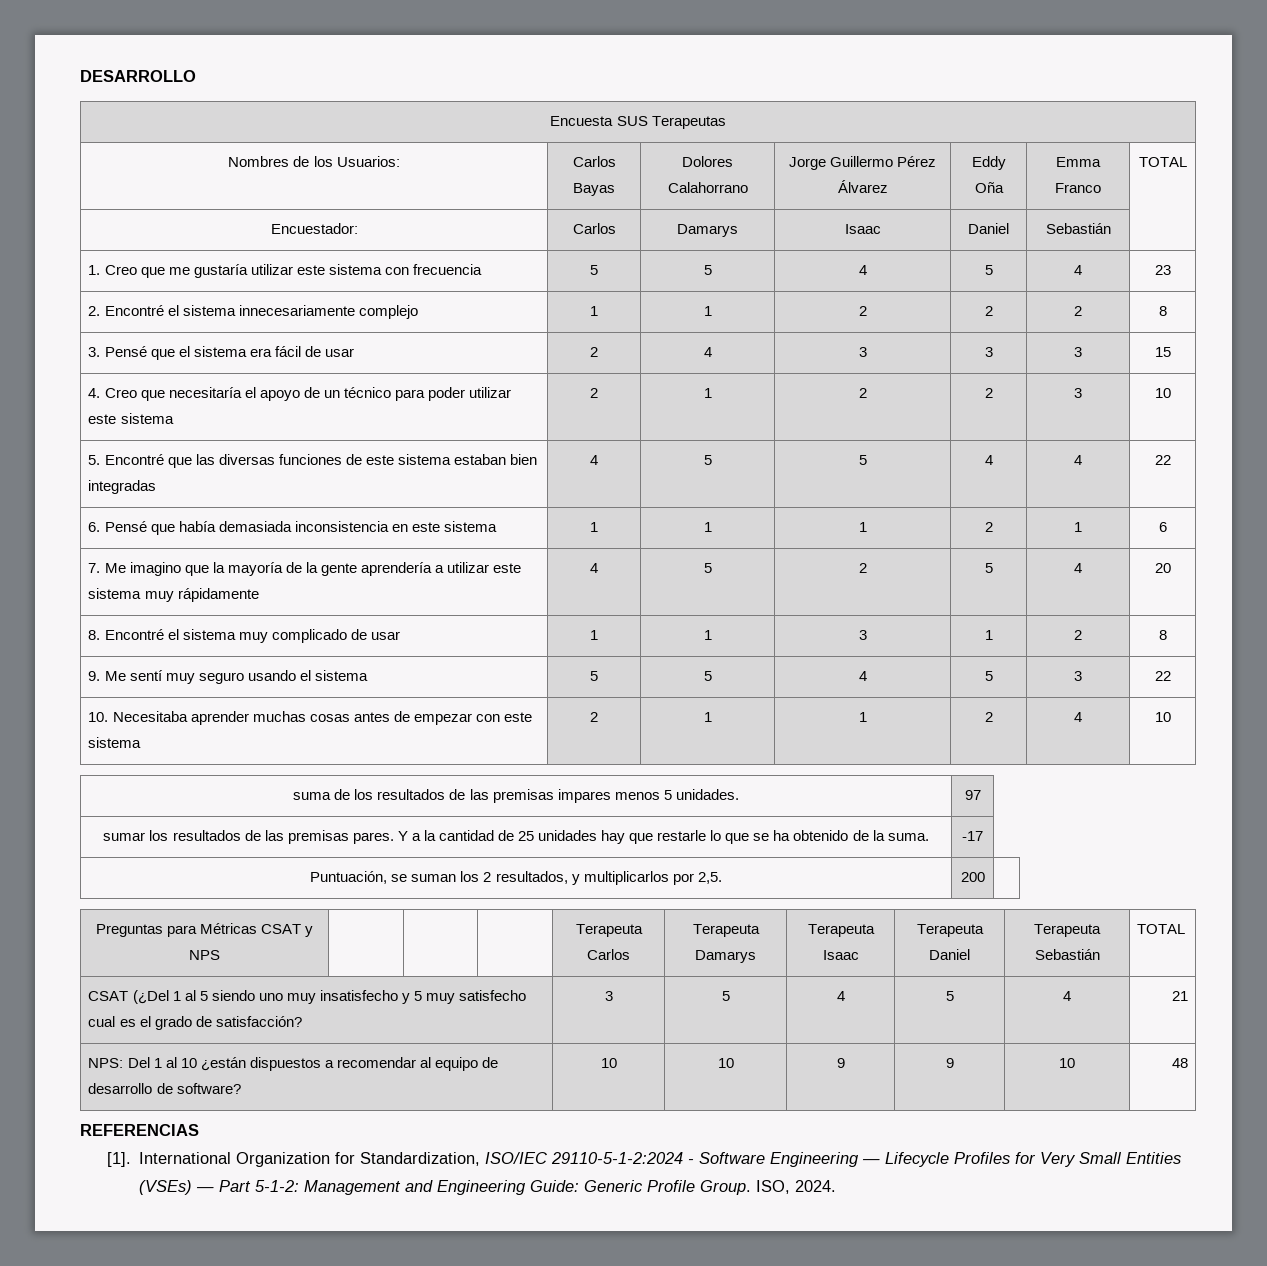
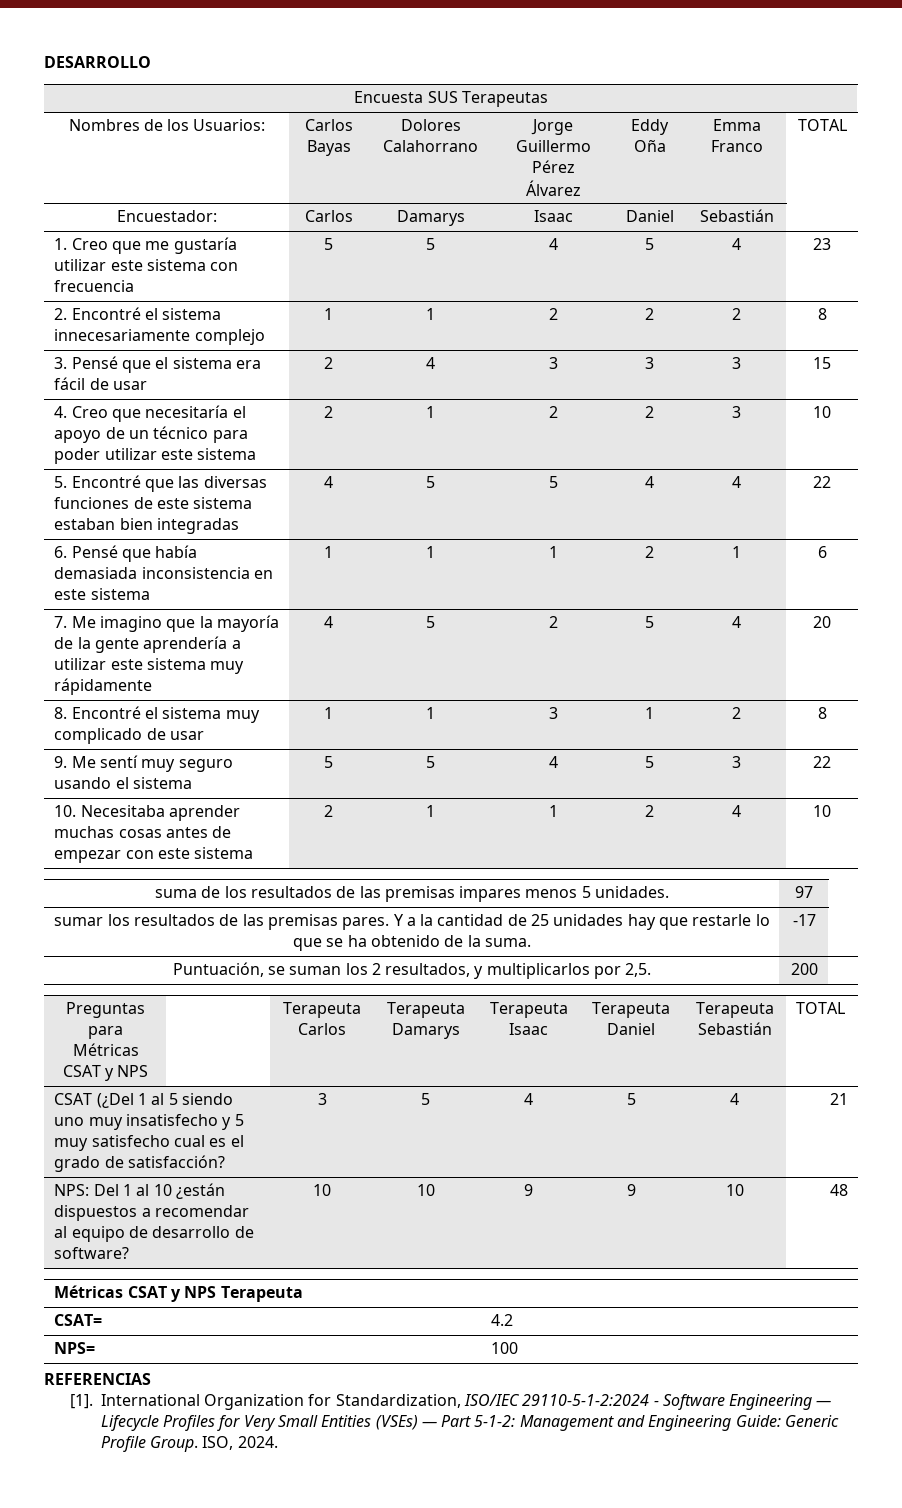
(1188, 1063) none -> [54,1285,303,1302] [54,1314,103,1326] [491,1314,514,1326] [54,1342,96,1354] [491,1342,519,1354] // Métricas CSAT y NPS Terapeuta // CSAT= | 4.2 // NPS= | 100

